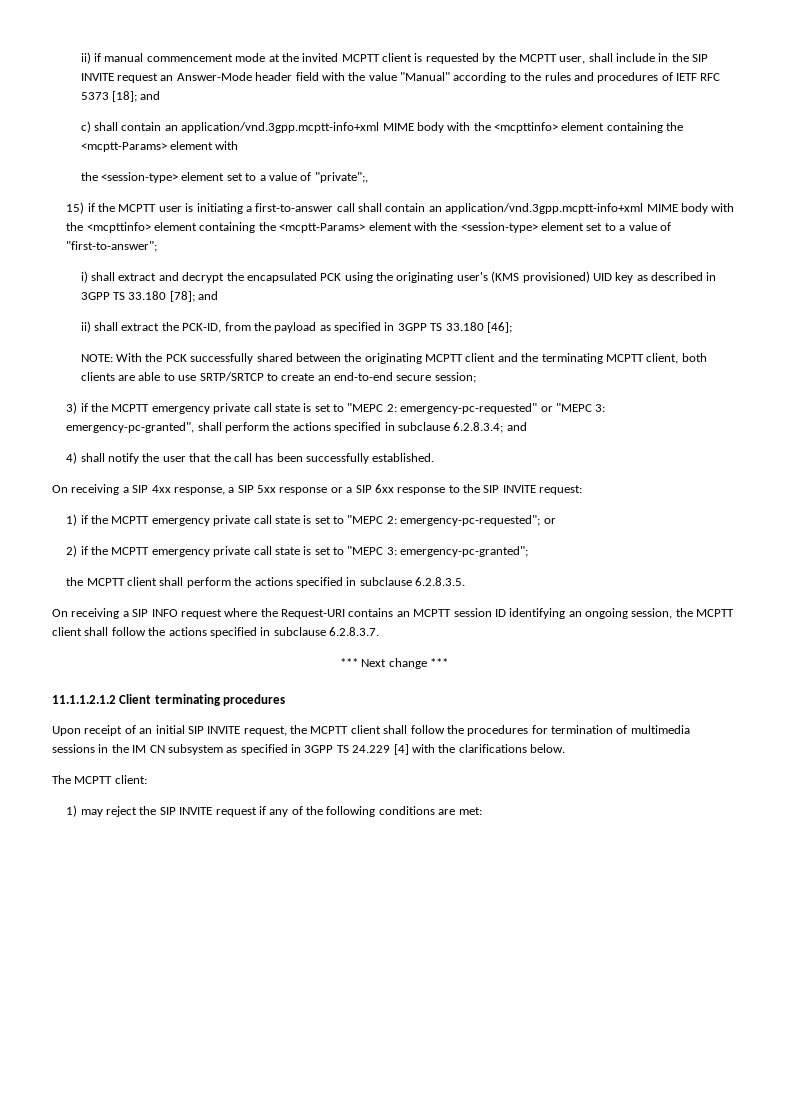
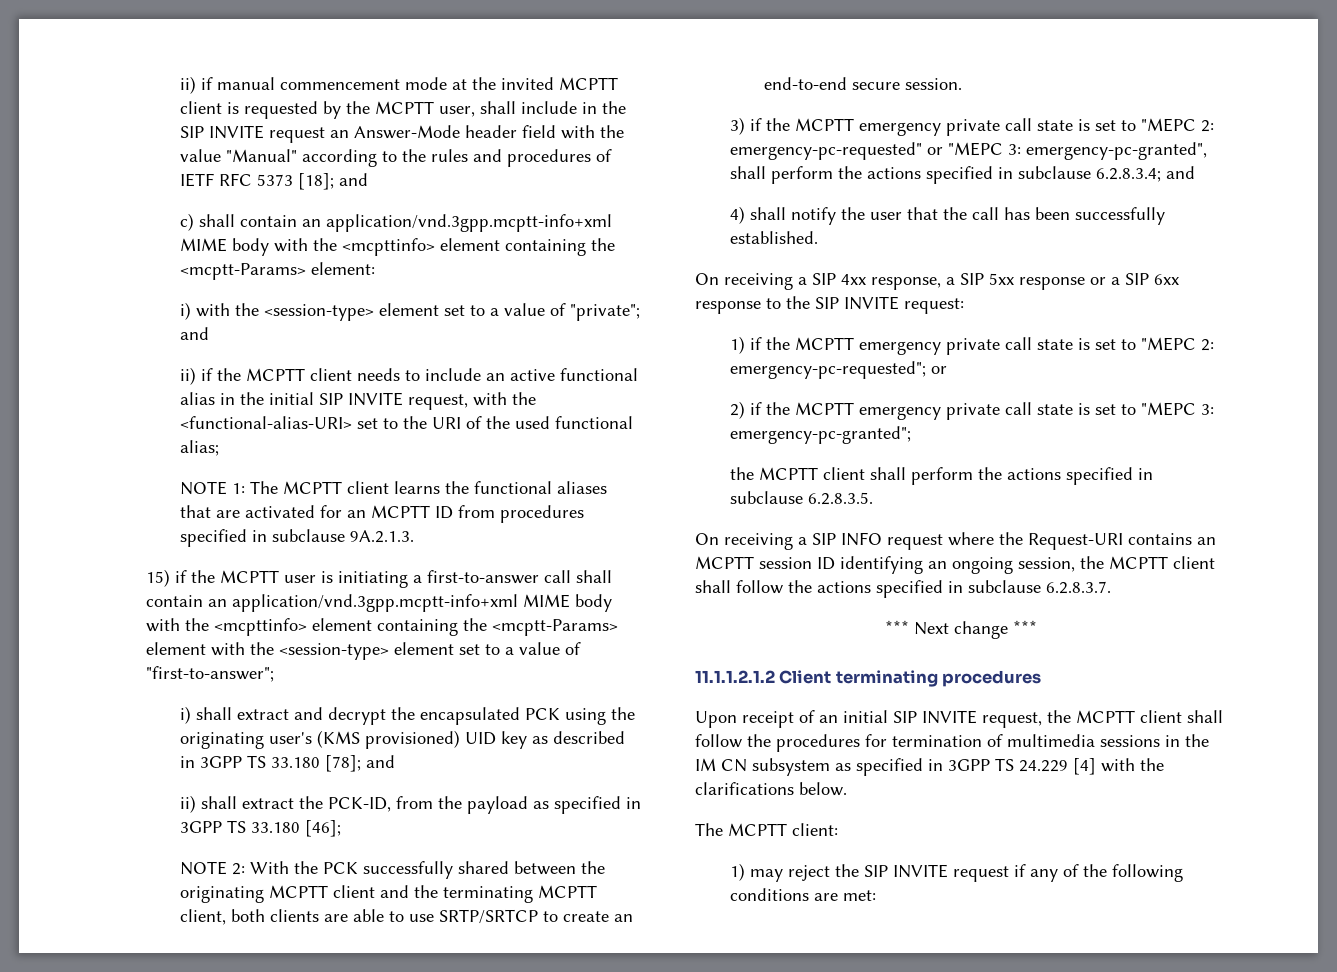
[170,141,239,150] [80,172,368,183] element with // the <session-type> element set to a value of "private";, -> [311,262,376,275] [180,302,641,321] [180,327,210,340] [180,367,639,385] [180,392,537,410] [180,416,634,429] [180,440,220,456] [180,481,608,495] [180,505,585,523] [180,529,415,547] element: // i) with the <session-type> element set to a value of "private"; and // ii) if the MCPTT client needs to include an active functional alias in the initial SIP INVITE request, with the <functional-alias-URI> set to the URI of the used functional alias; // NOTE 1: The MCPTT client learns the functional aliases that are activated for an MCPTT ID from procedures specified in subclause 9A.2.1.3.
[80,354,113,362] NOTE: -> [180,861,246,875] NOTE 2:
[434,372,476,383] session; -> [905,78,963,90] session.

